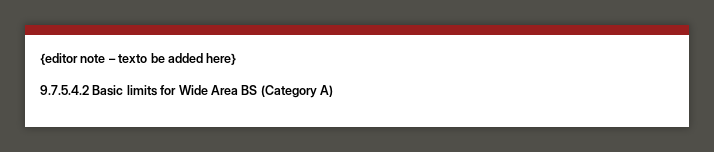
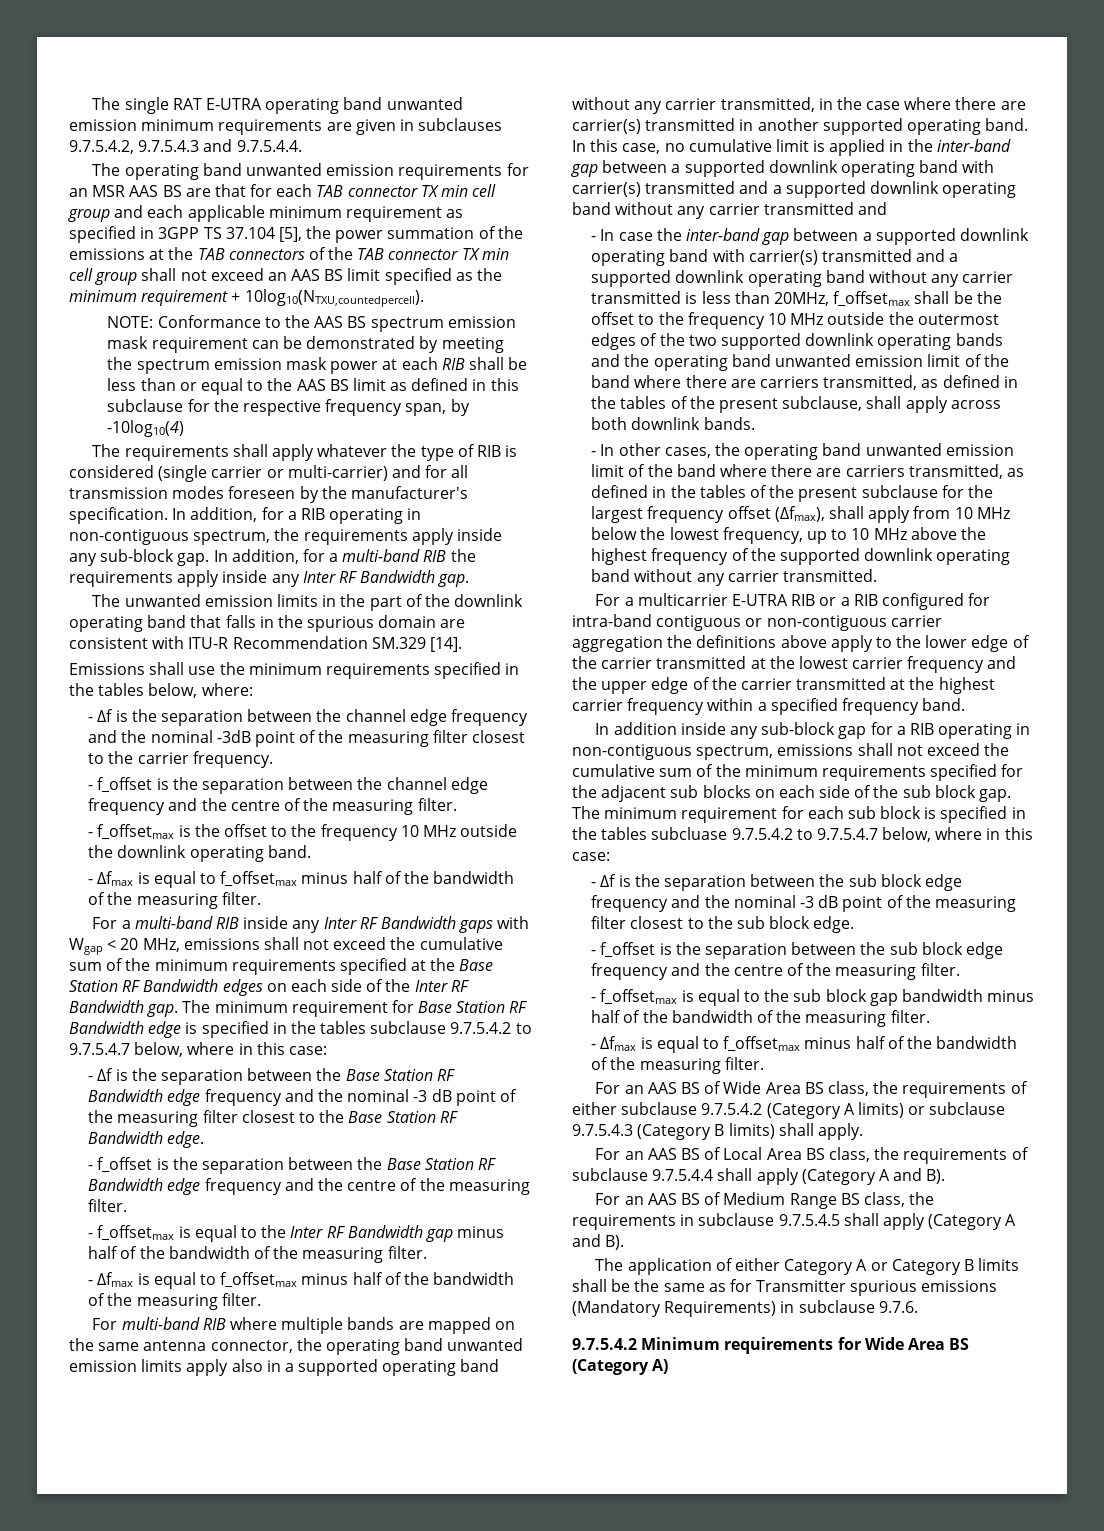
[40,53,237,65] [40,85,157,96] {editor note – texto be added here} // 9.7.5.4.2 Basic limits -> [92,97,463,114] [69,118,503,135] [69,139,302,154] [92,163,529,180] [69,184,497,197] [68,205,464,222] [69,226,523,243] [69,247,509,260] [69,268,503,285] [69,289,424,307] [107,315,516,332] [107,336,504,353] [107,357,528,374] [107,378,519,395] [107,399,470,416] [107,420,185,437] [92,444,518,461] [69,465,469,482] [69,486,468,503] [69,507,422,524] [69,528,502,545] [69,549,476,566] [69,570,470,587] [92,594,524,611] [69,615,466,632] [69,636,462,652] [69,662,520,679] [69,683,253,698] [88,709,528,726] [88,730,525,747] [88,751,273,768] [88,777,488,794] [88,798,457,815] [88,824,518,841] [88,845,311,862] [88,871,515,888] [88,892,261,909] [92,916,530,933] [69,937,503,955] [69,958,494,975] [69,979,469,996] [69,1000,528,1017] [69,1021,532,1038] [69,1042,327,1057] [88,1068,455,1085] [88,1089,517,1106] [88,1110,458,1127] [88,1131,205,1148] [88,1157,496,1174] [88,1178,530,1195] [88,1199,128,1212] [88,1225,505,1242] [88,1246,427,1263] [88,1272,515,1289] [88,1293,261,1310] [92,1317,515,1334] [69,1338,524,1355] [69,1359,500,1376] [572,97,1026,114] [572,118,1029,135] [572,139,1011,156] [571,160,995,177] [572,181,1017,198] [572,202,887,219] [591,228,1029,245] [591,249,959,266] [591,270,1014,287] [591,291,1002,307] [591,312,999,329] [591,333,1003,350] [591,354,1009,371] [591,375,1018,390] [591,396,1001,413] [591,417,755,430] [591,443,1014,460] [591,464,1024,479] [591,485,993,502] [591,506,1010,523] [591,527,986,544] [591,548,1011,565] [591,569,877,586] [595,593,991,610] [572,614,942,631] [572,635,1030,652] [572,656,1017,673] [572,677,995,694] [572,698,966,715] [595,722,1031,739] [572,743,1010,760] [572,764,1024,781] [572,785,1012,802] [572,806,1026,823] [572,827,1033,842] [572,852,610,861] [591,874,962,891] [591,895,1016,912] [591,916,855,933] [591,942,1003,959] [591,963,960,980] [591,989,1035,1006] [591,1010,930,1027] [591,1036,1018,1053] [591,1057,764,1074] [595,1081,1028,1098] [572,1102,1006,1119] [572,1123,863,1140] [595,1147,1029,1164] [572,1168,946,1185] [595,1192,935,1209] [572,1213,1017,1230] [572,1234,625,1250] [595,1258,1020,1275] [572,1279,998,1296] [572,1300,918,1317] [572,1337,834,1354] The single RAT E-UTRA operating band unwanted emission minimum requirements are given in subclauses 9.7.5.4.2, 9.7.5.4.3 and 9.7.5.4.4. // The operating band unwanted emission requirements for an MSR AAS BS are that for each TAB connector TX min cell group and each applicable minimum requirement as specified in 3GPP TS 37.104 [5], the power summation of the emissions at the TAB connectors of the TAB connector TX min cell group shall not exceed an AAS BS limit specified as the minimum requirement + 10log10(NTXU,countedpercell). // NOTE: Conformance to the AAS BS spectrum emission mask requirement can be demonstrated by meeting the spectrum emission mask power at each RIB shall be less than or equal to the AAS BS limit as defined in this subclause for the respective frequency span, by -10log10(4) // The requirements shall apply whatever the type of RIB is considered (single carrier or multi-carrier) and for all transmission modes foreseen by the manufacturer's specification. In addition, for a RIB operating in non-contiguous spectrum, the requirements apply inside any sub-block gap. In addition, for a multi-band RIB the requirements apply inside any Inter RF Bandwidth gap. // The unwanted emission limits in the part of the downlink operating band that falls in the spurious domain are consistent with ITU-R Recommendation SM.329 [14]. // Emissions shall use the minimum requirements specified in the tables below, where: // - Δf is the separation between the channel edge frequency and the nominal -3dB point of the measuring filter closest to the carrier frequency. // - f_offset is the separation between the channel edge frequency and the centre of the measuring filter. // - f_offsetmax is the offset to the frequency 10 MHz outside the downlink operating band. // - Δfmax is equal to f_offsetmax minus half of the bandwidth of the measuring filter. // For a multi-band RIB inside any Inter RF Bandwidth gaps with Wgap < 20 MHz, emissions shall not exceed the cumulative sum of the minimum requirements specified at the Base Station RF Bandwidth edges on each side of the Inter RF Bandwidth gap. The minimum requirement for Base Station RF Bandwidth edge is specified in the tables subclause 9.7.5.4.2 to 9.7.5.4.7 below, where in this case: // - Δf is the separation between the Base Station RF Bandwidth edge frequency and the nominal -3 dB point of the measuring filter closest to the Base Station RF Bandwidth edge. // - f_offset is the separation between the Base Station RF Bandwidth edge frequency and the centre of the measuring filter. // - f_offsetmax is equal to the Inter RF Bandwidth gap minus half of the bandwidth of the measuring filter. // - Δfmax is equal to f_offsetmax minus half of the bandwidth of the measuring filter. // For multi-band RIB where multiple bands are mapped on the same antenna connector, the operating band unwanted emission limits apply also in a supported operating band without any carrier transmitted, in the case where there are carrier(s) transmitted in another supported operating band. In this case, no cumulative limit is applied in the inter-band gap between a supported downlink operating band with carrier(s) transmitted and a supported downlink operating band without any carrier transmitted and // - In case the inter-band gap between a supported downlink operating band with carrier(s) transmitted and a supported downlink operating band without any carrier transmitted is less than 20MHz, f_offsetmax shall be the offset to the frequency 10 MHz outside the outermost edges of the two supported downlink operating bands and the operating band unwanted emission limit of the band where there are carriers transmitted, as defined in the tables of the present subclause, shall apply across both downlink bands. // - In other cases, the operating band unwanted emission limit of the band where there are carriers transmitted, as defined in the tables of the present subclause for the largest frequency offset (Δfmax), shall apply from 10 MHz below the lowest frequency, up to 10 MHz above the highest frequency of the supported downlink operating band without any carrier transmitted. // For a multicarrier E-UTRA RIB or a RIB configured for intra-band contiguous or non-contiguous carrier aggregation the definitions above apply to the lower edge of the carrier transmitted at the lowest carrier frequency and the upper edge of the carrier transmitted at the highest carrier frequency within a specified frequency band. // In addition inside any sub-block gap for a RIB operating in non-contiguous spectrum, emissions shall not exceed the cumulative sum of the minimum requirements specified for the adjacent sub blocks on each side of the sub block gap. The minimum requirement for each sub block is specified in the tables subcluase 9.7.5.4.2 to 9.7.5.4.7 below, where in this case: // - Δf is the separation between the sub block edge frequency and the nominal -3 dB point of the measuring filter closest to the sub block edge. // - f_offset is the separation between the sub block edge frequency and the centre of the measuring filter. // - f_offsetmax is equal to the sub block gap bandwidth minus half of the bandwidth of the measuring filter. // - Δfmax is equal to f_offsetmax minus half of the bandwidth of the measuring filter. // For an AAS BS of Wide Area BS class, the requirements of either subclause 9.7.5.4.2 (Category A limits) or subclause 9.7.5.4.3 (Category B limits) shall apply. // For an AAS BS of Local Area BS class, the requirements of subclause 9.7.5.4.4 shall apply (Category A and B). // For an AAS BS of Medium Range BS class, the requirements in subclause 9.7.5.4.5 shall apply (Category A and B). // The application of either Category A or Category B limits shall be the same as for Transmitter spurious emissions (Mandatory Requirements) in subclause 9.7.6. // 9.7.5.4.2 Minimum requirements

